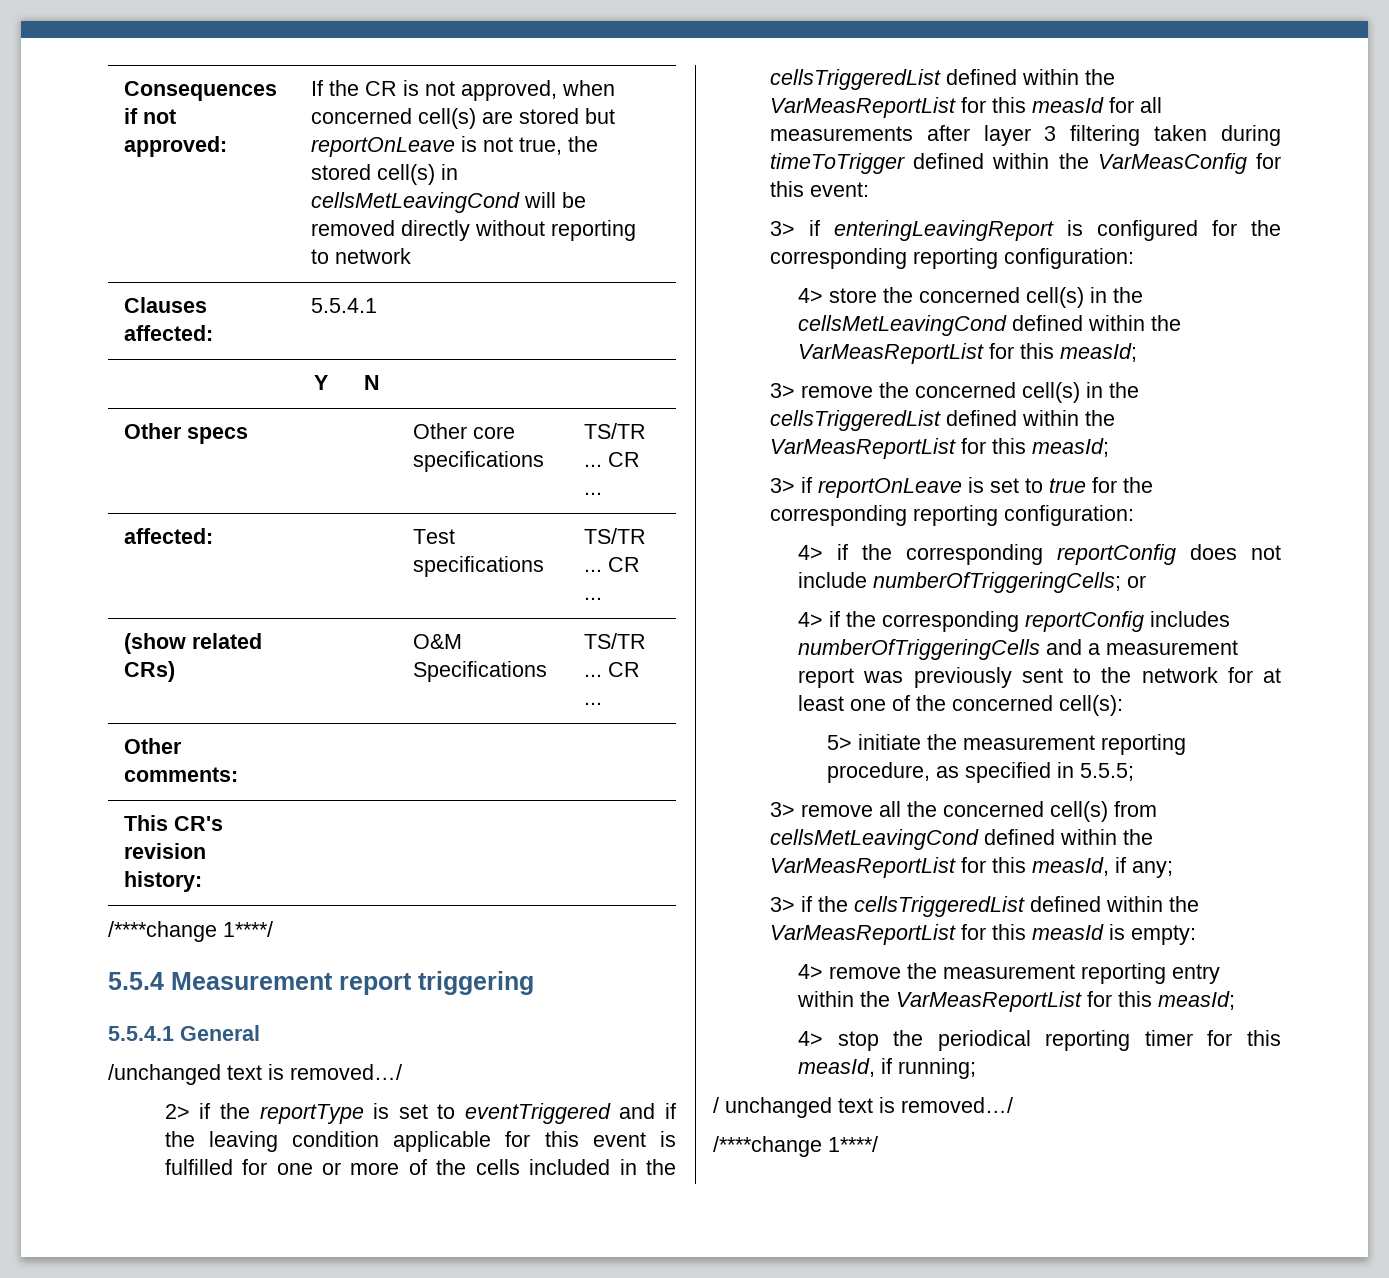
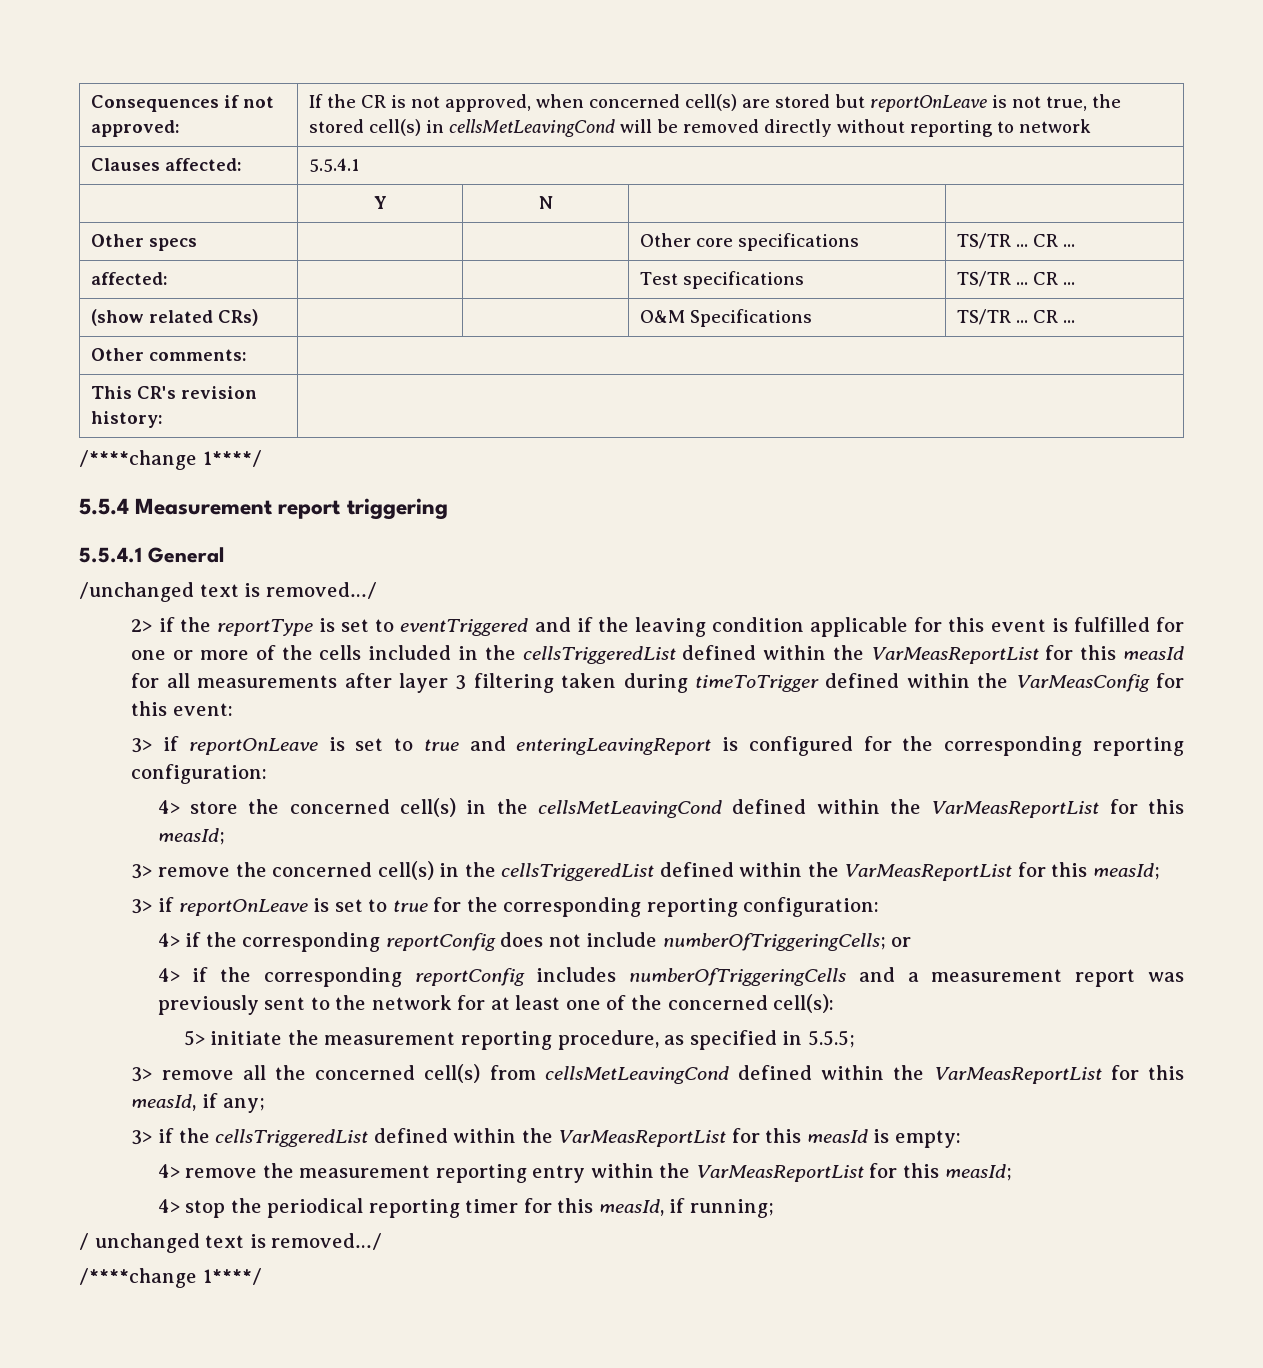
(820, 228) none -> [188,736,506,755] reportOnLeave is set to true and

